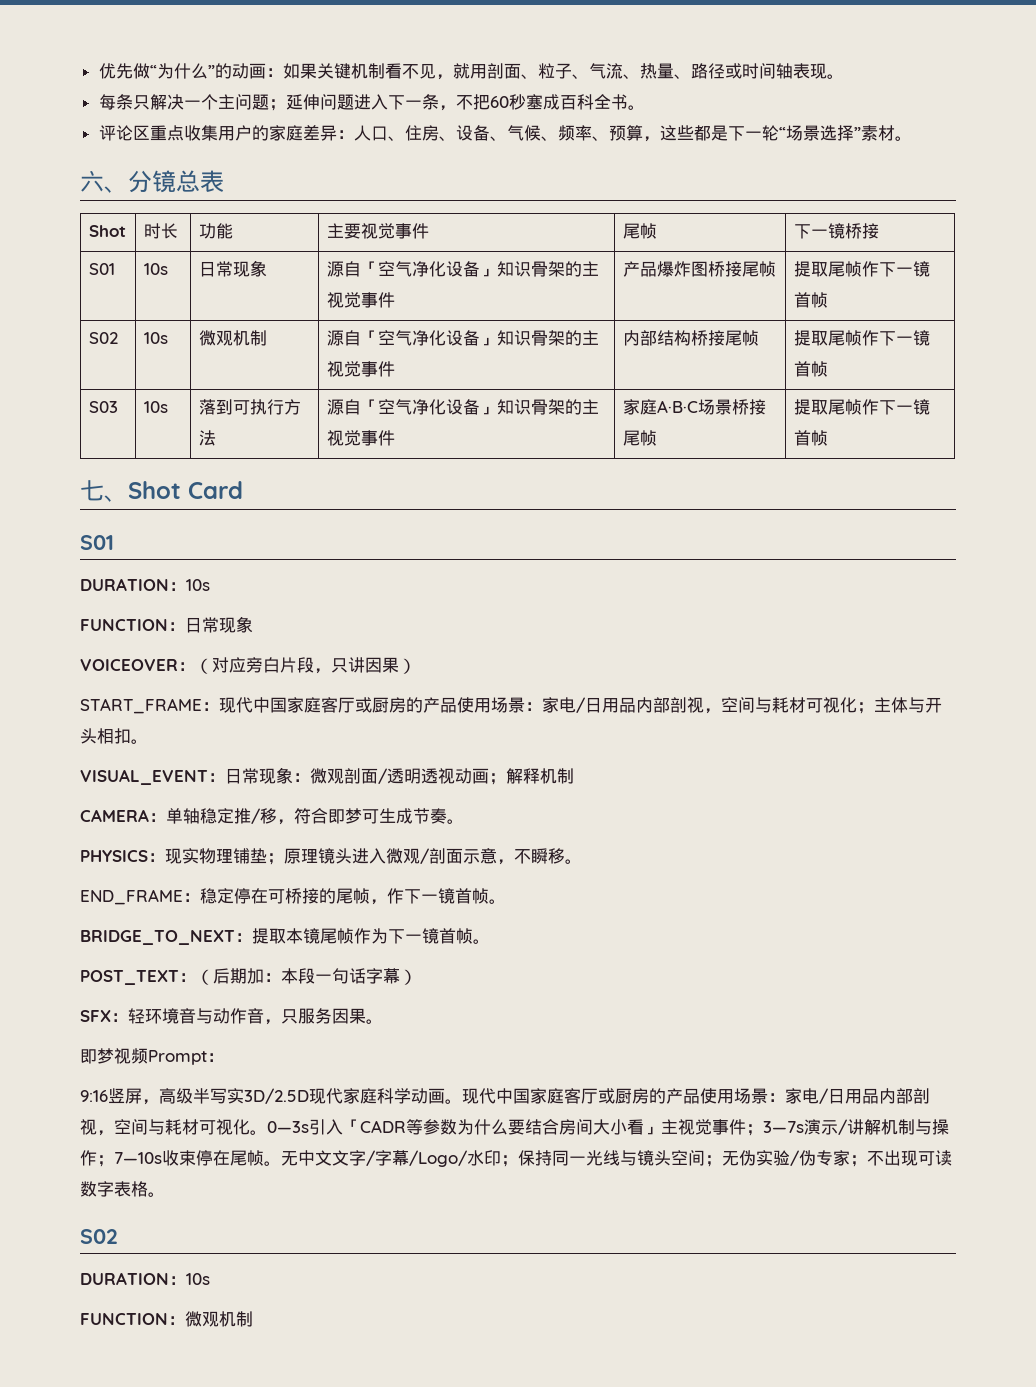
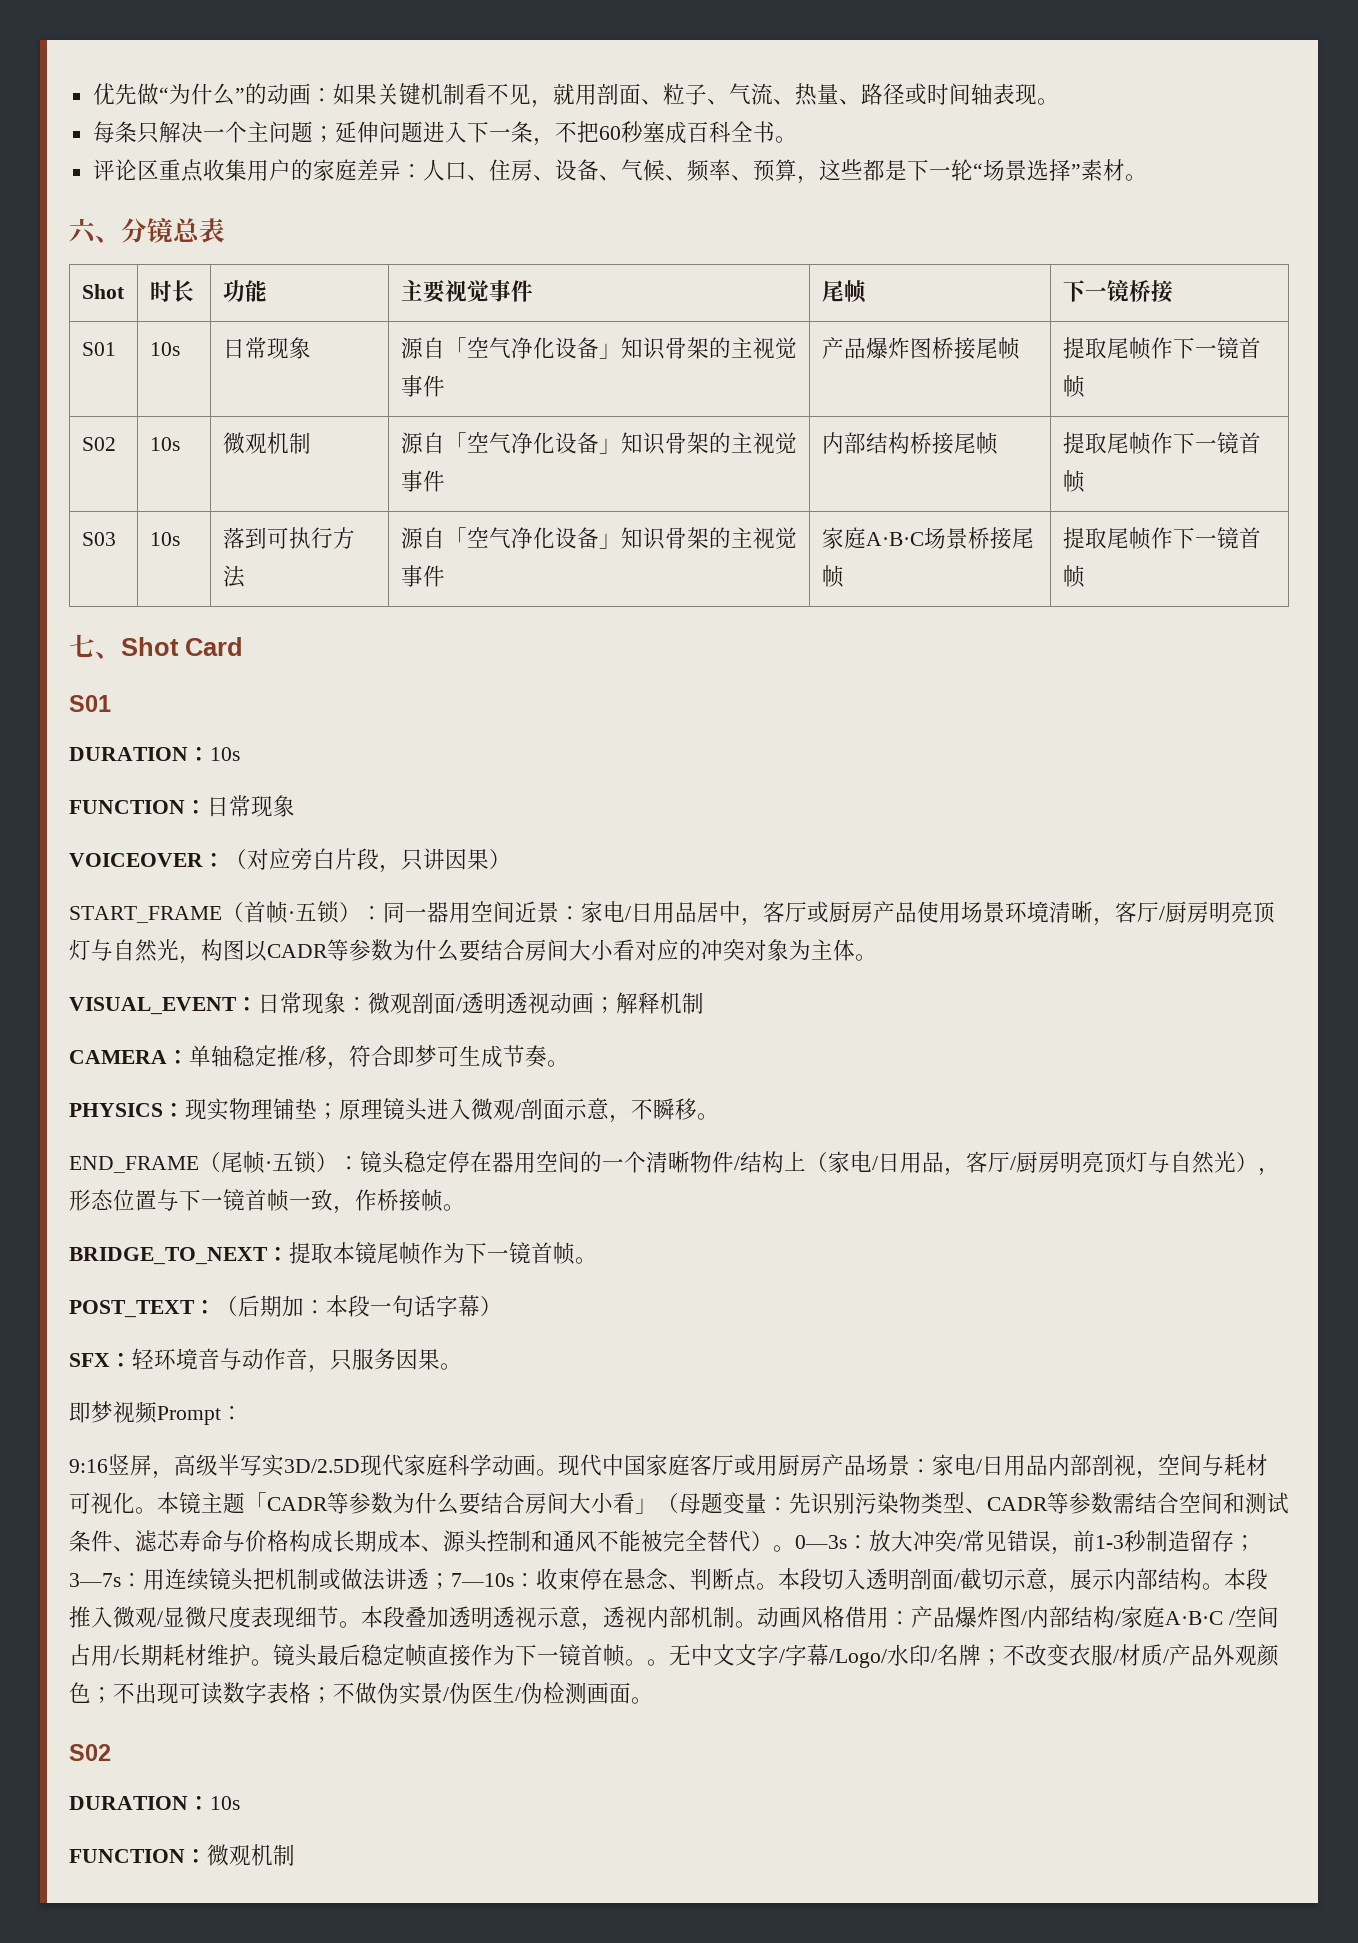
[202,697,942,714] [80,728,131,744] ：现代中国家庭客厅或厨房的产品使用场景：家电/日用品内部剖视，空间与耗材可视化；主体与开头相扣 -> [222,901,1275,926] [69,939,855,964] （首帧·五锁）：同一器用空间近景：家电/日用品居中，客厅或厨房产品使用场景环境清晰，客厅/厨房明亮顶灯与自然光，构图以CADR等参数为什么要结合房间大小看对应的冲突对象为主体
[183,888,472,905] ：稳定停在可桥接的尾帧，作下一镜首 -> [199,1151,1280,1176] [69,1189,421,1214] （尾帧·五锁）：镜头稳定停在器用空间的一个清晰物件/结构上（家电/日用品，客厅/厨房明亮顶灯与自然光），形态位置与下一镜首帧一致，作桥接
[615,1088,734,1104] 厨房的产品使用 -> [756,1454,866,1476] 用厨房产品
[267,1119,343,1135] 0—3s引入 -> [157,1492,245,1514] 本镜主题
[661,1119,949,1136] [80,1150,264,1167] 主视觉事件；3—7s演示/讲解机制与操作；7—10s收束停在尾帧 -> [657,1492,1289,1515] [69,1530,1256,1555] [69,1568,1268,1593] [69,1606,1279,1631] [69,1644,647,1667] （母题变量：先识别污染物类型、CADR等参数需结合空间和测试条件、滤芯寿命与价格构成长期成本、源头控制和通风不能被完全替代）。0—3s：放大冲突/常见错误，前1-3秒制造留存；3—7s：用连续镜头把机制或做法讲透；7—10s：收束停在悬念、判断点。本段切入透明剖面/截切示意，展示内部结构。本段推入微观/显微尺度表现细节。本段叠加透明透视示意，透视内部机制。动画风格借用：产品爆炸图/内部结构/家庭A·B·C /空间占用/长期耗材维护。镜头最后稳定帧直接作为下一镜首帧。
[501,1150,850,1167] ；保持同一光线与镜头空间；无伪实验/伪专家 -> [931,1644,1279,1667] [69,1682,91,1703] /名牌；不改变衣服/材质/产品外观颜色
(148, 1189) none -> [311,1682,631,1705] ；不做伪实景/伪医生/伪检测画面

